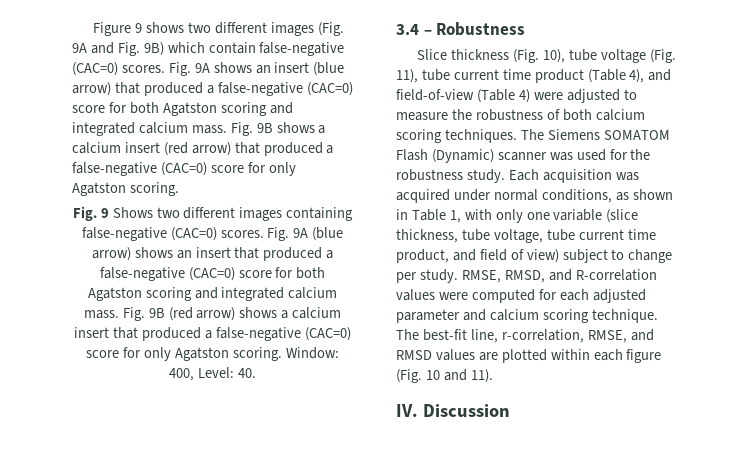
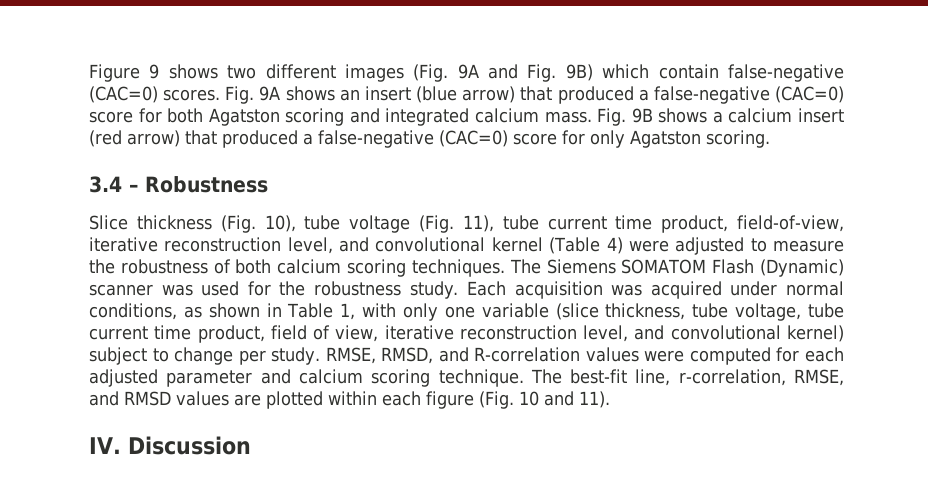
[72,206,354,221] [81,227,344,241] [91,247,334,261] [99,267,326,281] [87,287,338,301] [83,307,342,321] [74,327,351,341] [86,347,339,361] [169,367,256,381] // Fig. 9 Shows two different images containing false-negative (CAC=0) scores. Fig. 9A (blue arrow) shows an insert that produced a false-negative (CAC=0) score for both Agatston scoring and integrated calcium mass. Fig. 9B (red arrow) shows a calcium insert that produced a false-negative (CAC=0) score for only Agatston scoring. Window: 400, Level: 40. -> (770, 139) none
[534,69,672,83] [396,89,474,101] product (Table 4), and field-of-view -> [661,215,845,233] [89,237,543,254] product, field-of-view, iterative reconstruction level, and convolutional kernel
[452,249,476,261] and -> (265, 334) none
[526,249,559,263] view) -> [335,325,844,342] view, iterative reconstruction level, and convolutional kernel)

